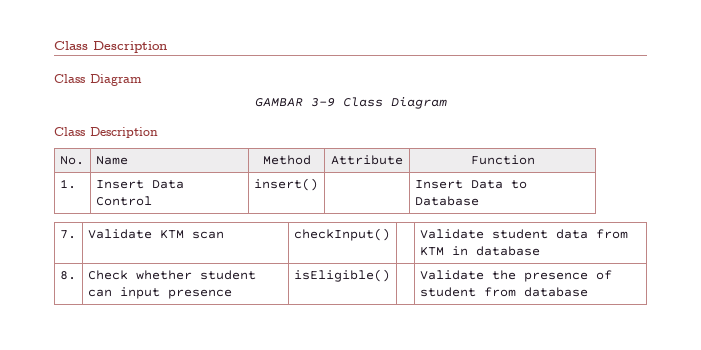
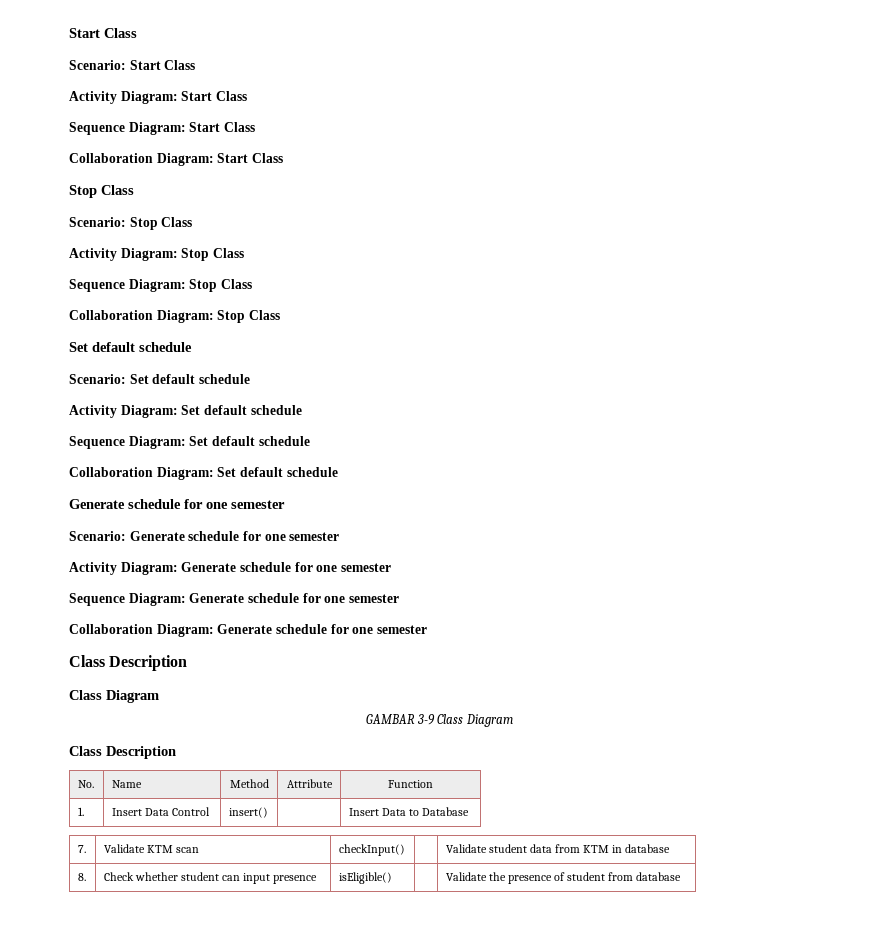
(54, 45) none -> [69,28,137,38] [69,60,196,70] [69,91,247,104] [69,122,255,135] [69,153,283,166] [69,185,134,198] [69,217,193,230] [69,248,244,261] [69,279,252,292] [69,310,280,323] [69,342,192,352] [69,374,250,384] [69,405,302,418] [69,436,310,449] [69,467,338,480] [69,499,285,509] [69,531,340,541] [69,562,391,575] [69,593,399,606] [69,624,427,637] Start Class // Scenario: Start Class // Activity Diagram: Start Class // Sequence Diagram: Start Class // Collaboration Diagram: Start Class // Stop Class // Scenario: Stop Class // Activity Diagram: Stop Class // Sequence Diagram: Stop Class // Collaboration Diagram: Stop Class // Set default schedule // Scenario: Set default schedule // Activity Diagram: Set default schedule // Sequence Diagram: Set default schedule // Collaboration Diagram: Set default schedule // Generate schedule for one semester // Scenario: Generate schedule for one semester // Activity Diagram: Generate schedule for one semester // Sequence Diagram: Generate schedule for one semester // Collaboration Diagram: Generate schedule for one semester //

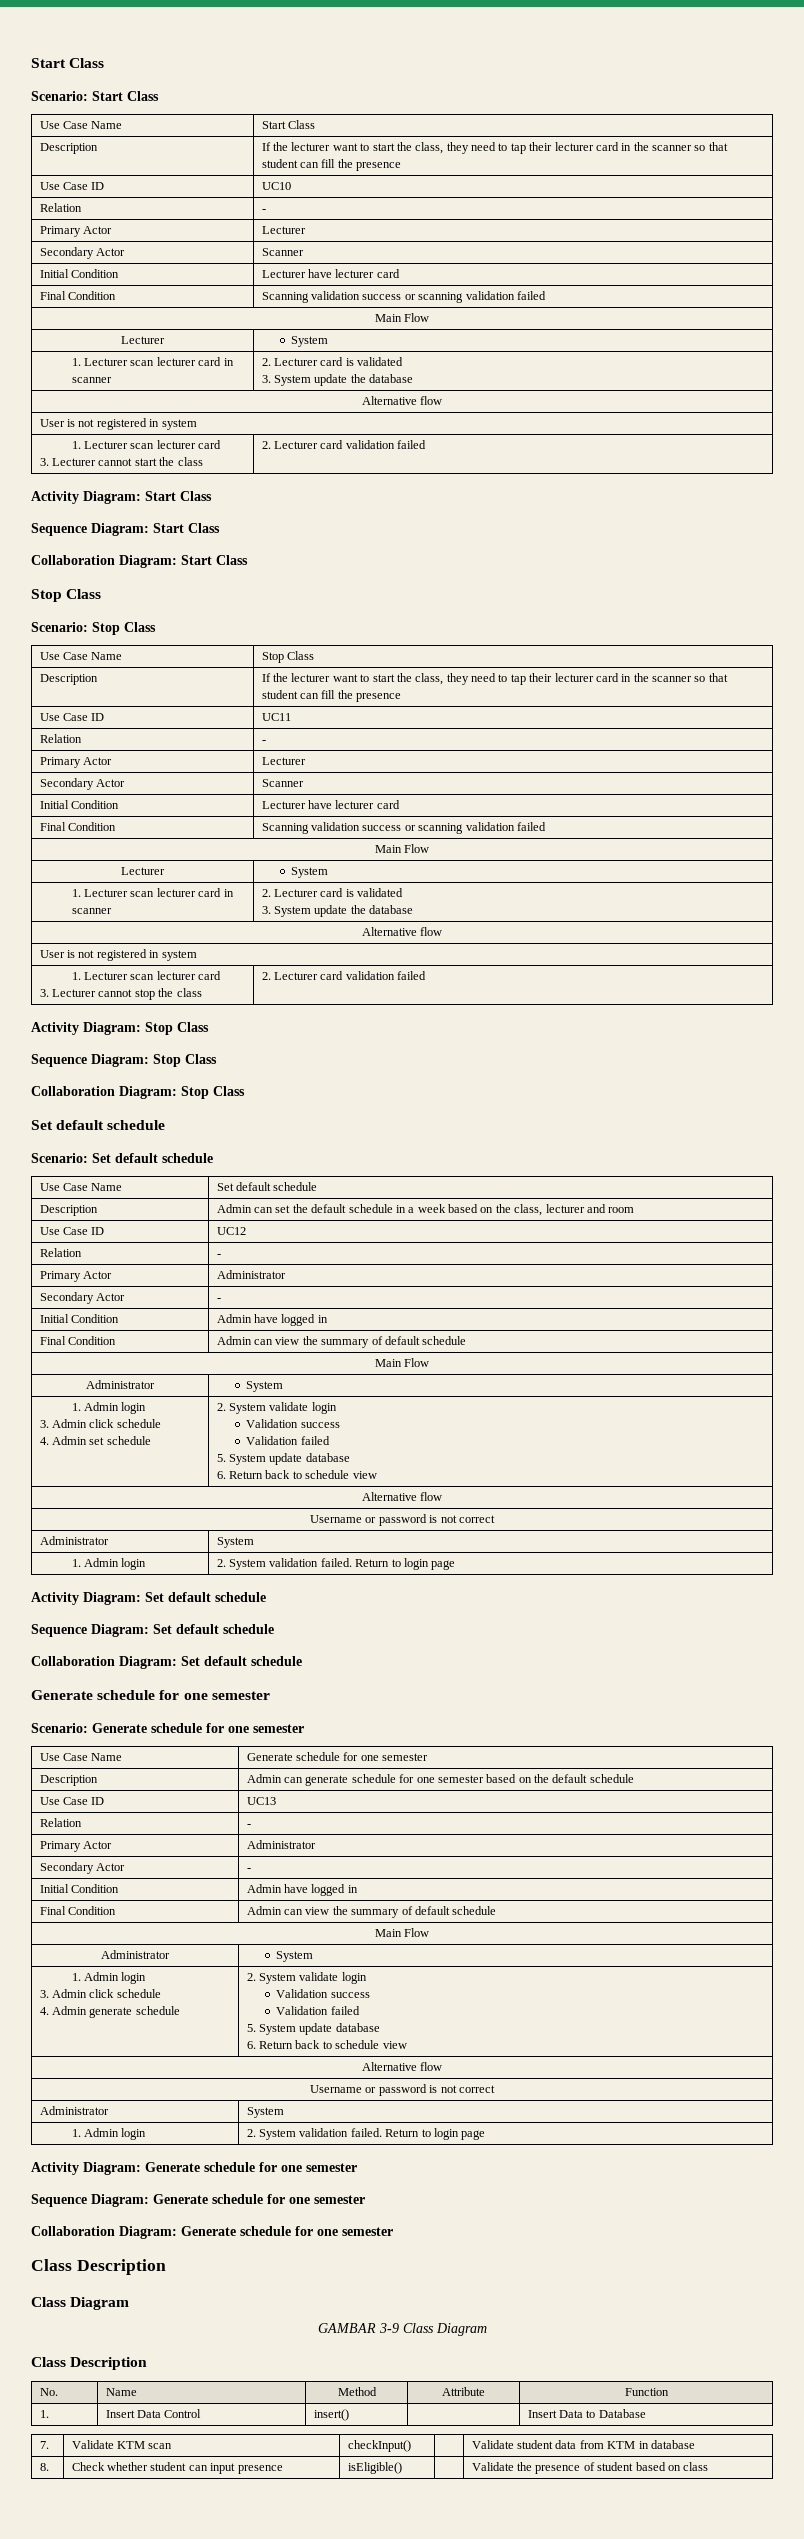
(196, 65) none -> [39,121,123,129] [261,120,316,129] [39,143,98,154] [261,142,728,154] [261,159,402,171] [39,182,105,190] [261,182,291,190] [39,203,82,212] [261,209,266,212] [39,226,113,237] [261,226,306,234] [39,247,126,259] [261,248,304,256] [39,269,120,278] [261,269,400,278] [39,291,117,300] [261,291,546,303] [374,313,430,322] [121,336,165,344] [291,336,329,347] [71,357,234,366] [71,377,112,383] [261,357,404,366] [261,374,414,386] [361,396,443,405] [39,418,197,430] [71,440,222,449] [39,457,203,466] [261,440,427,449] // Use Case Name | Start Class // Description | If the lecturer want to start the class, they need to tap their lecturer card in the scanner so that student can fill the presence // Use Case ID | UC10 // Relation | - // Primary Actor | Lecturer // Secondary Actor | Scanner // Initial Condition | Lecturer have lecturer card // Final Condition | Scanning validation success or scanning validation failed // Main Flow // Lecturer | System // 1. Lecturer scan lecturer card in scanner | 2. Lecturer card is validated // 3. System update the database // Alternative flow // User is not registered in system // 1. Lecturer scan lecturer card // 3. Lecturer cannot start the class | 2. Lecturer card validation failed
(193, 222) none -> [39,652,123,660] [261,651,315,663] [39,674,98,685] [261,673,728,685] [261,690,402,702] [39,713,105,721] [261,713,291,721] [39,734,82,743] [261,740,266,743] [39,757,113,768] [261,757,306,765] [39,778,126,790] [261,779,304,787] [39,800,120,809] [261,800,400,809] [39,822,117,831] [261,822,546,834] [374,844,430,853] [121,867,165,875] [291,867,329,878] [71,888,234,897] [71,908,112,914] [261,888,404,897] [261,905,414,917] [361,927,443,936] [39,949,197,961] [71,971,222,980] [39,988,202,1000] [261,971,427,980] // Use Case Name | Stop Class // Description | If the lecturer want to start the class, they need to tap their lecturer card in the scanner so that student can fill the presence // Use Case ID | UC11 // Relation | - // Primary Actor | Lecturer // Secondary Actor | Scanner // Initial Condition | Lecturer have lecturer card // Final Condition | Scanning validation success or scanning validation failed // Main Flow // Lecturer | System // 1. Lecturer scan lecturer card in scanner | 2. Lecturer card is validated // 3. System update the database // Alternative flow // User is not registered in system // 1. Lecturer scan lecturer card // 3. Lecturer cannot stop the class | 2. Lecturer card validation failed
(250, 379) none -> [39,1183,123,1191] [216,1182,318,1191] [39,1205,98,1216] [216,1204,635,1216] [39,1227,105,1235] [216,1227,246,1235] [39,1248,82,1257] [216,1254,221,1257] [39,1271,113,1282] [216,1270,286,1279] [39,1292,126,1304] [216,1298,221,1301] [39,1314,120,1323] [216,1314,328,1326] [39,1336,117,1345] [216,1336,467,1348] [374,1358,430,1367] [86,1380,155,1389] [246,1381,284,1392] [71,1402,147,1414] [39,1419,161,1428] [39,1436,151,1445] [216,1402,337,1414] [246,1419,340,1428] [246,1436,330,1445] [216,1453,350,1465] [216,1470,377,1479] [361,1492,443,1501] [310,1514,495,1526] [39,1536,109,1545] [216,1537,254,1548] [71,1558,147,1570] [216,1558,456,1570] // Use Case Name | Set default schedule // Description | Admin can set the default schedule in a week based on the class, lecturer and room // Use Case ID | UC12 // Relation | - // Primary Actor | Administrator // Secondary Actor | - // Initial Condition | Admin have logged in // Final Condition | Admin can view the summary of default schedule // Main Flow // Administrator | System // 1. Admin login // 3. Admin click schedule // 4. Admin set schedule | 2. System validate login // Validation success // Validation failed // 5. System update database // 6. Return back to schedule view // Alternative flow // Username or password is not correct // Administrator | System // 1. Admin login | 2. System validation failed. Return to login page
(340, 536) none -> [39,1753,123,1761] [246,1752,429,1761] [39,1775,98,1786] [246,1774,634,1786] [39,1797,105,1805] [246,1797,276,1805] [39,1818,82,1827] [246,1824,251,1827] [39,1841,113,1852] [246,1840,316,1849] [39,1862,126,1874] [246,1868,251,1871] [39,1884,120,1893] [246,1884,358,1896] [39,1906,117,1915] [246,1906,497,1918] [374,1928,430,1937] [101,1950,170,1959] [276,1951,314,1962] [71,1972,147,1984] [39,1989,161,1998] [39,2006,180,2018] [246,1972,367,1984] [276,1989,370,1998] [276,2006,360,2015] [246,2023,380,2035] [246,2040,407,2049] [361,2062,443,2071] [310,2084,495,2096] [39,2106,109,2115] [246,2107,284,2118] [71,2128,147,2140] [246,2128,486,2140] // Use Case Name | Generate schedule for one semester // Description | Admin can generate schedule for one semester based on the default schedule // Use Case ID | UC13 // Relation | - // Primary Actor | Administrator // Secondary Actor | - // Initial Condition | Admin have logged in // Final Condition | Admin can view the summary of default schedule // Main Flow // Administrator | System // 1. Admin login // 3. Admin click schedule // 4. Admin generate schedule | 2. System validate login // Validation success // Validation failed // 5. System update database // 6. Return back to schedule view // Alternative flow // Username or password is not correct // Administrator | System // 1. Admin login | 2. System validation failed. Return to login page
[608,872,682,881] from database -> [635,2462,709,2471] based on class

